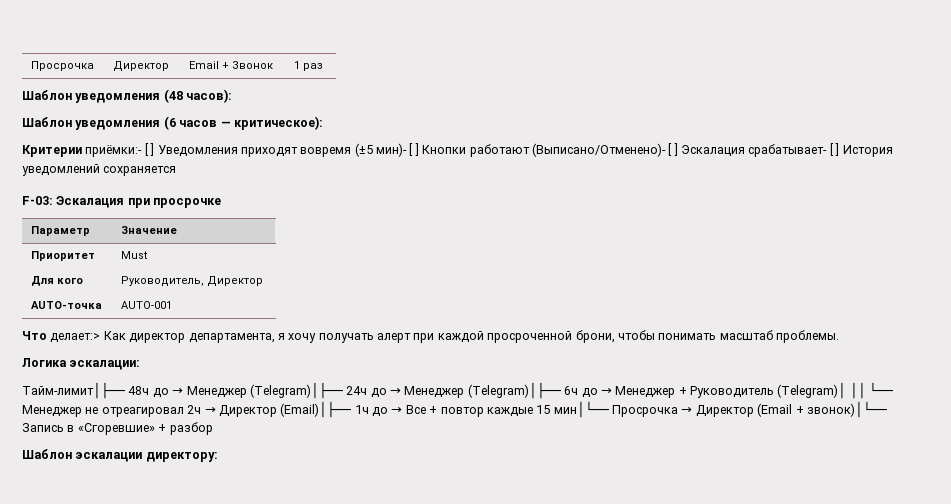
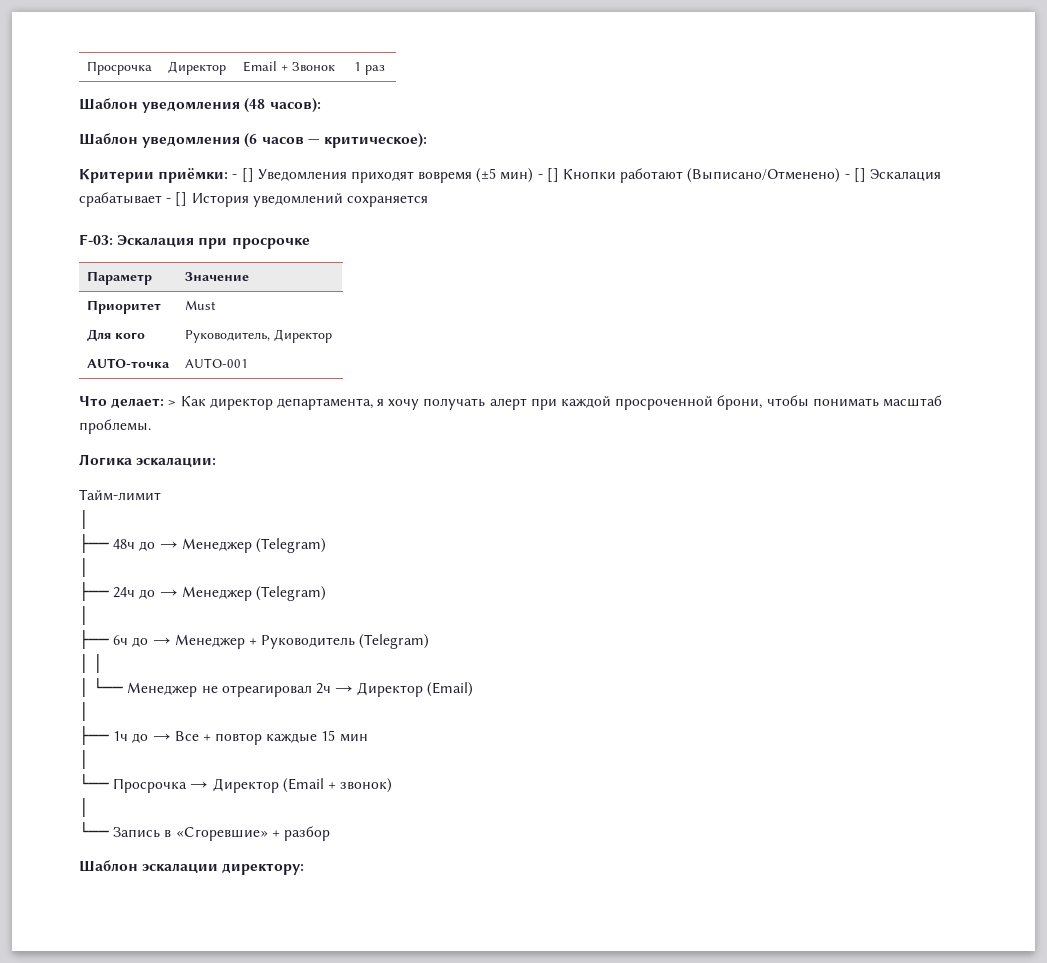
[85,143,155,157] приёмки:- [ ] -> [158,168,254,183] приёмки: - []
[376,143,840,157] мин)- [ ] Кнопки работают (Выписано/Отменено)- [ ] Эскалация срабатывает- [ ] -> [500,168,941,183] [79,192,188,207] мин) - [] Кнопки работают (Выписано/Отменено) - [] Эскалация срабатывает - []
[50,333,101,343] делает:> -> [111,398,177,408] делает: >
[22,382,125,399] Тайм-лимит│├── -> [79,489,161,501] [79,509,89,529] [79,533,109,553] Тайм-лимит // │ // ├──
[249,382,343,399] (Telegram)│├── -> [255,538,326,553] [79,557,89,577] [79,581,109,601] (Telegram) // │ // ├──
[467,382,561,399] (Telegram)│├── -> [255,586,326,601] [79,605,89,625] [79,629,109,649] (Telegram) // │ // ├──
[777,382,866,399] (Telegram)│ ││ -> [359,634,430,649] [79,653,104,673] [79,677,89,697] (Telegram) // │ │ // │
[280,401,352,418] (Email)│├── -> [427,682,474,697] [79,701,89,721] [79,725,109,745] (Email) // │ // ├──
[553,401,609,418] мин│└── -> [339,734,368,742] [79,749,89,769] [79,773,109,789] мин // │ // └──
[806,401,887,418] звонок)│└── -> [340,778,393,793] [79,797,89,817] [79,821,109,837] звонок) // │ // └──

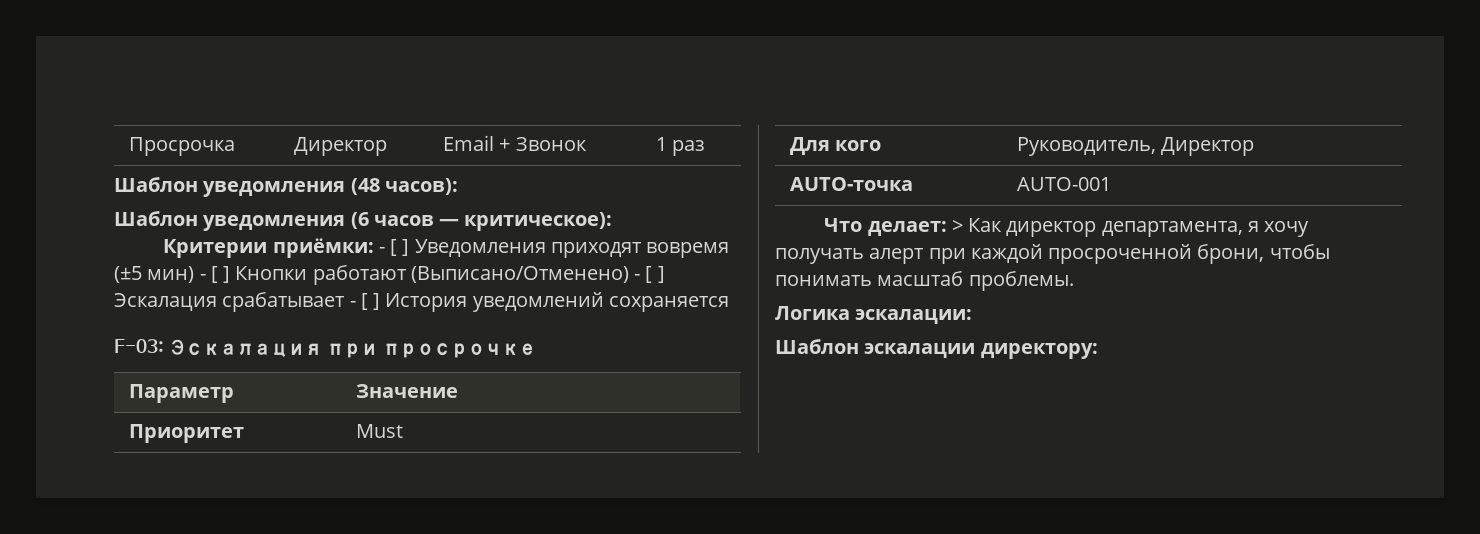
[241,168,254,182] [] -> [390,239,410,256] [ ]
[546,168,559,182] [] -> [210,266,231,283] [ ]
[853,168,866,182] [] -> [645,266,665,283] [ ]
[175,192,188,206] [] -> [360,293,381,310] [ ]
[79,489,161,501] [79,509,89,529] [79,533,326,553] [79,557,89,577] [79,581,326,601] [79,605,89,625] [79,629,430,649] [79,653,104,673] [79,677,474,697] [79,701,89,721] [79,725,368,745] [79,749,89,769] [79,773,393,793] [79,797,89,817] [79,821,330,841] // Тайм-лимит // │ // ├── 48ч до → Менеджер (Telegram) // │ // ├── 24ч до → Менеджер (Telegram) // │ // ├── 6ч до → Менеджер + Руководитель (Telegram) // │ │ // │ └── Менеджер не отреагировал 2ч → Директор (Email) // │ // ├── 1ч до → Все + повтор каждые 15 мин // │ // └── Просрочка → Директор (Email + звонок) // │ // └── Запись в «Сгоревшие» + разбор -> (973, 316) none

